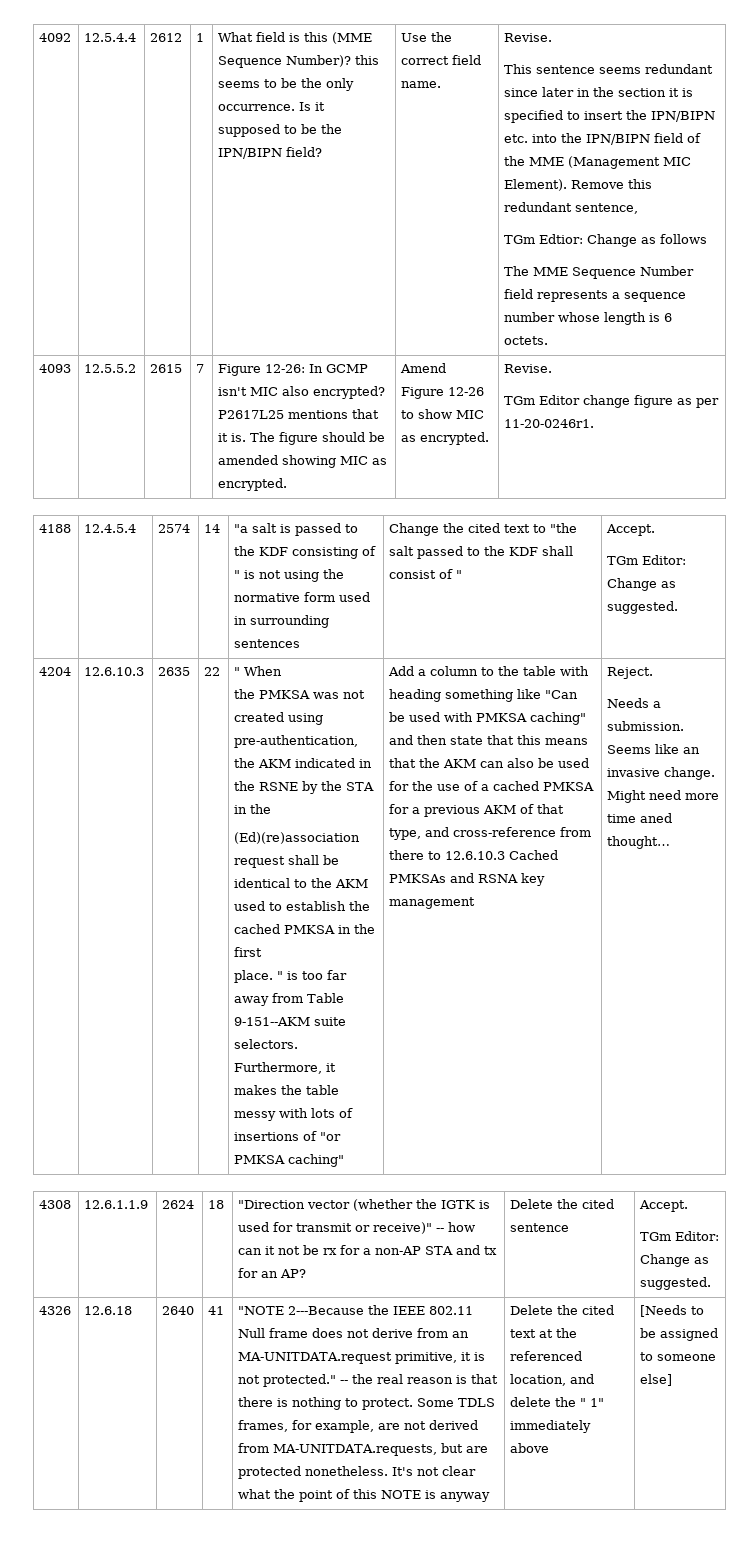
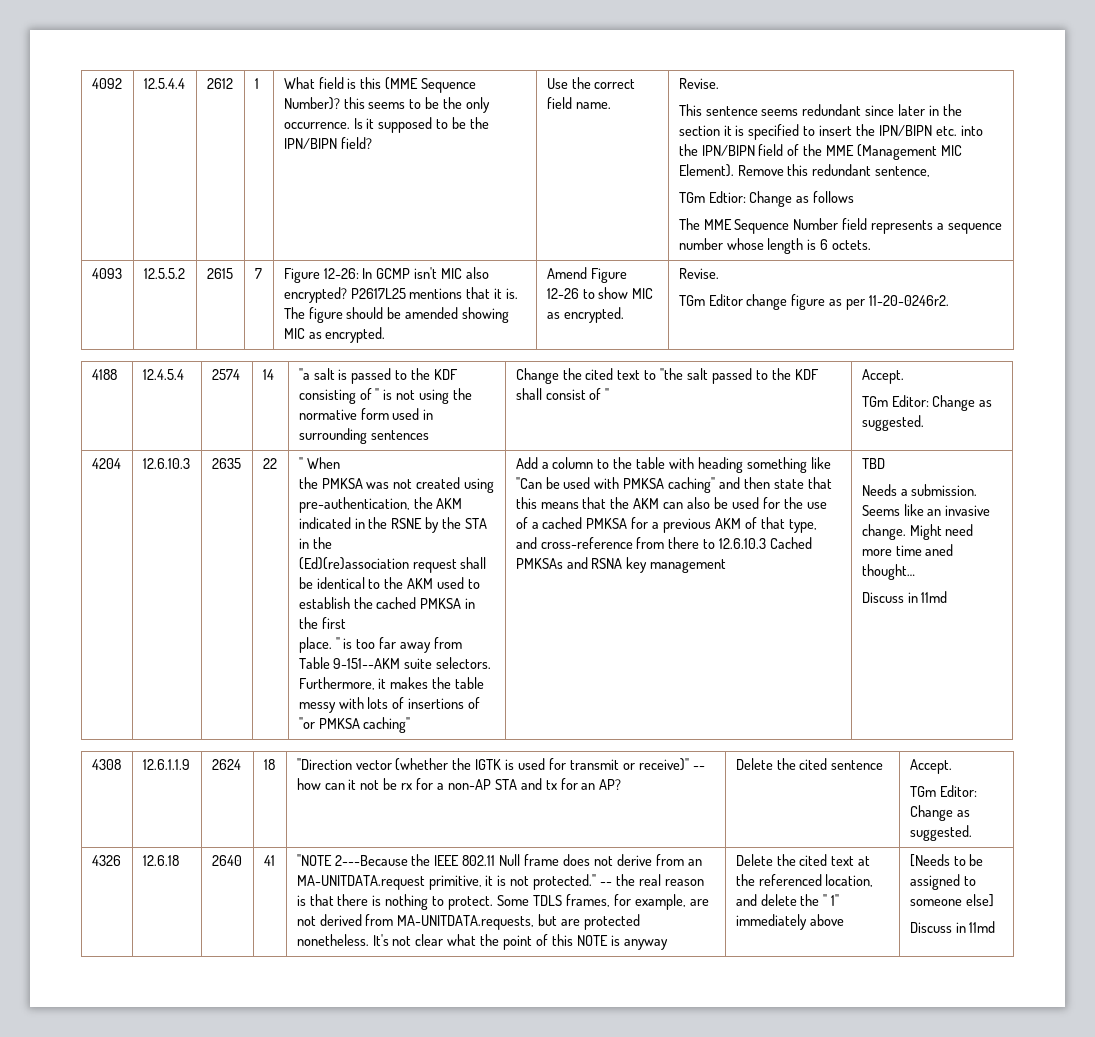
[504,419,595,428] 11-20-0246r1. -> [869,295,950,306] 11-20-0246r2.
[607,667,654,679] Reject. -> [861,458,885,469] TBD
(671, 842) none -> [861,591,948,603] // Discuss in 11md
(673, 1380) none -> [909,921,996,933] // Discuss in 11md

